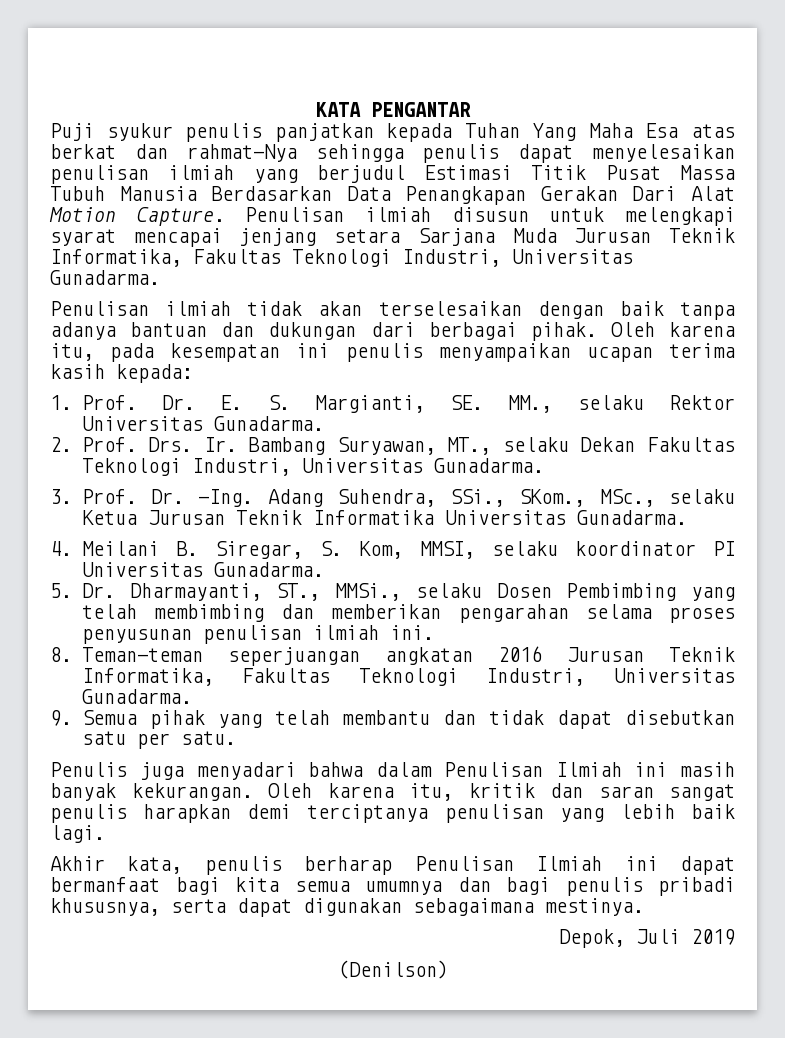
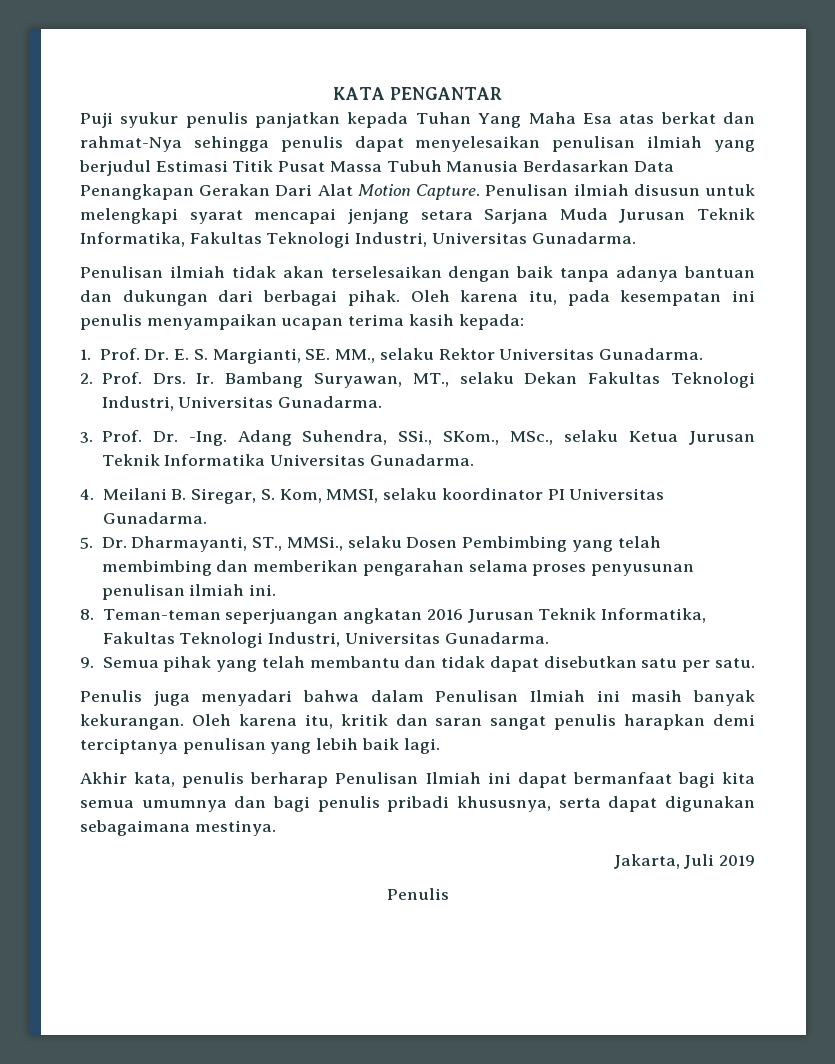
[559,929,625,948] Depok, -> [613,854,680,869] Jakarta,
[337,960,448,979] (Denilson) -> [386,888,449,900] Penulis

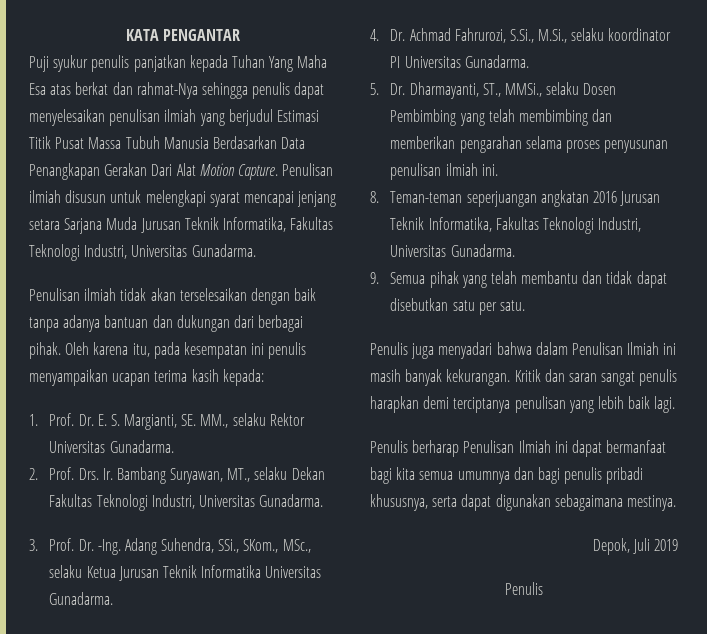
[102,488,379,504] Meilani B. Siregar, S. Kom, MMSI, -> [390,28,568,43] Dr. Achmad Fahrurozi, S.Si., M.Si.,
[191,714,388,729] Oleh karena itu, kritik -> [514,369,541,382] Kritik
[80,772,245,788] Akhir kata, penulis -> [370,440,408,453] Penulis
[613,854,680,869] Jakarta, -> [592,538,630,555] Depok,

